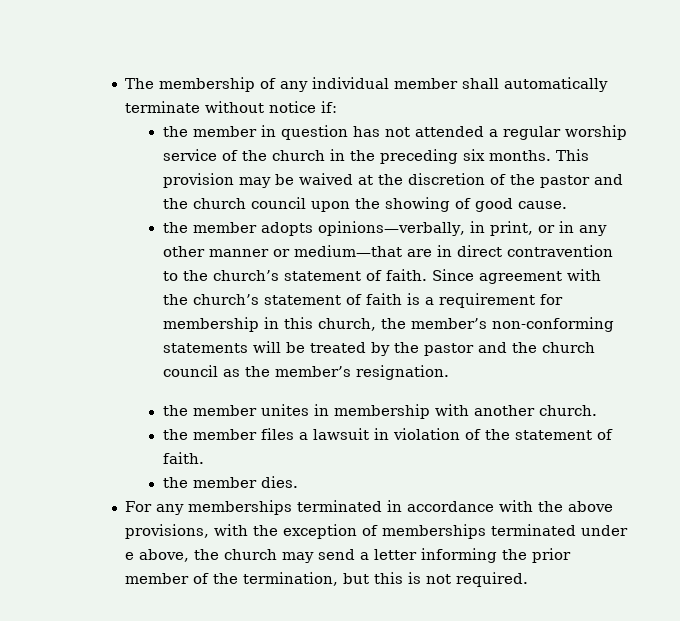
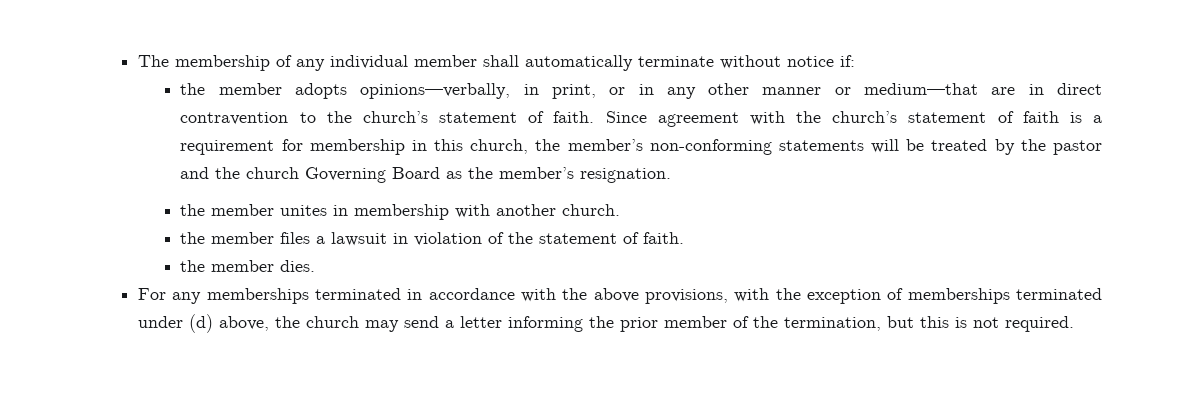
[162,125,627,140] [162,149,589,164] [162,173,623,188] [162,197,567,212] // the member in question has not attended a regular worship service of the church in the preceding six months. This provision may be waived at the discretion of the pastor and the church council upon the showing of good cause. -> (855, 61) none
[162,365,218,377] council -> [305,167,441,183] Governing Board
[125,552,135,560] e -> [188,314,213,333] (d)

